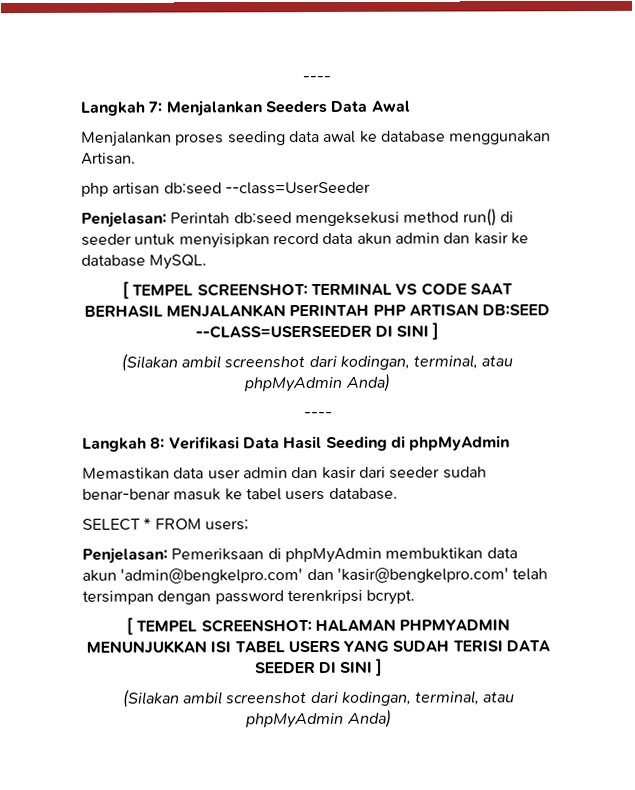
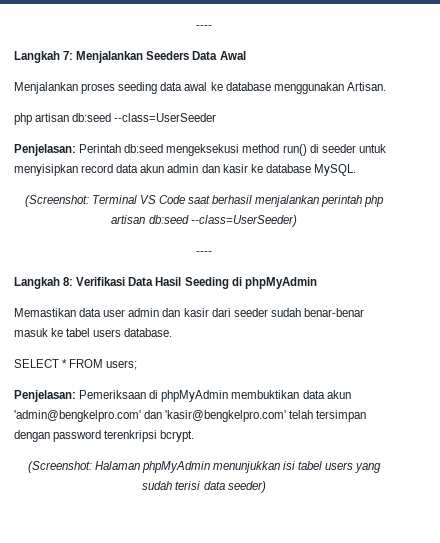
[122,281,513,299] [83,303,551,318] [194,322,440,340] [120,353,514,372] [243,373,390,393] [ TEMPEL SCREENSHOT: TERMINAL VS CODE SAAT BERHASIL MENJALANKAN PERINTAH PHP ARTISAN DB:SEED --CLASS=USERSEEDER DI SINI ] // (Silakan ambil screenshot dari kodingan, terminal, atau phpMyAdmin Anda) -> [24,195,385,207] [111,215,297,227] (Screenshot: Terminal VS Code saat berhasil menjalankan perintah php artisan db:seed --class=UserSeeder)
[125,617,511,635] [85,639,551,654] [253,658,383,676] [122,689,516,708] [245,709,392,729] [ TEMPEL SCREENSHOT: HALAMAN PHPMYADMIN MENUNJUKKAN ISI TABEL USERS YANG SUDAH TERISI DATA SEEDER DI SINI ] // (Silakan ambil screenshot dari kodingan, terminal, atau phpMyAdmin Anda) -> [27,461,382,473] [142,481,266,493] (Screenshot: Halaman phpMyAdmin menunjukkan isi tabel users yang sudah terisi data seeder)

